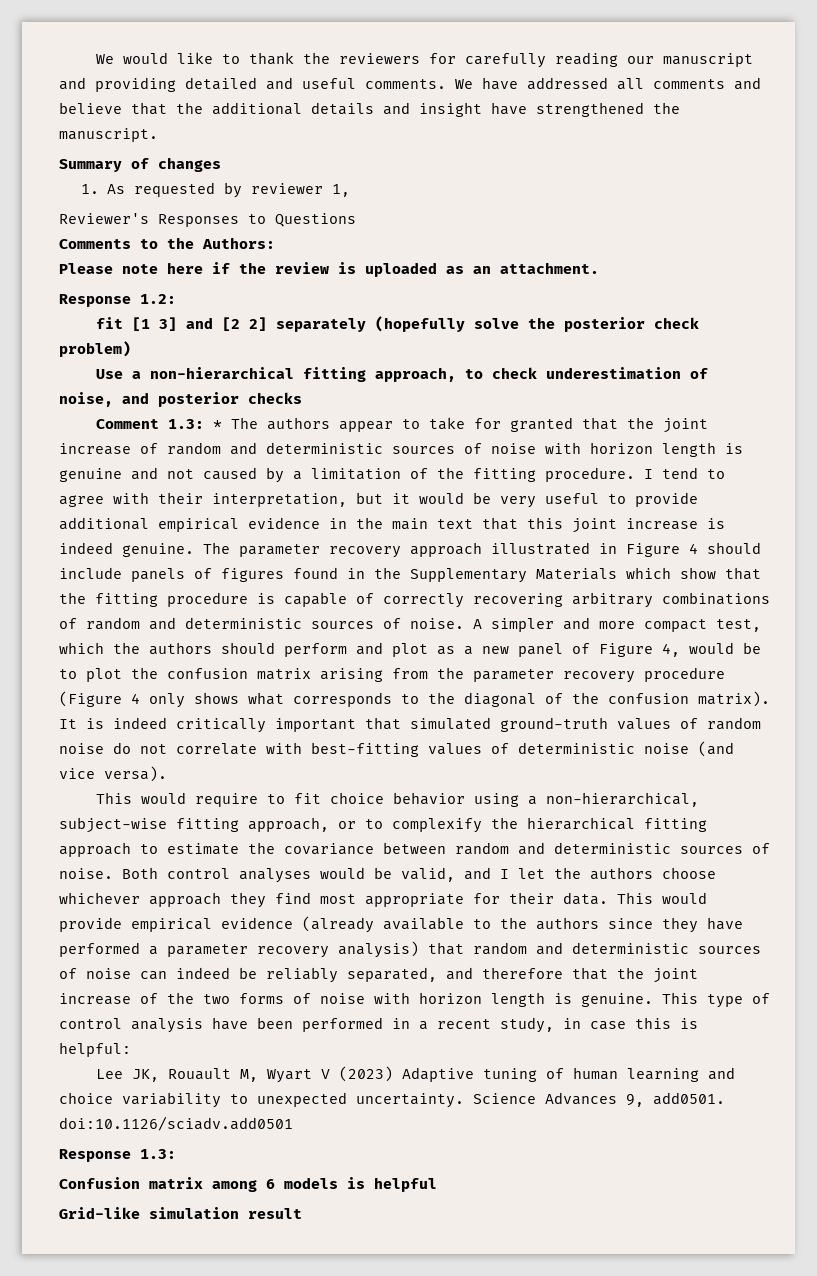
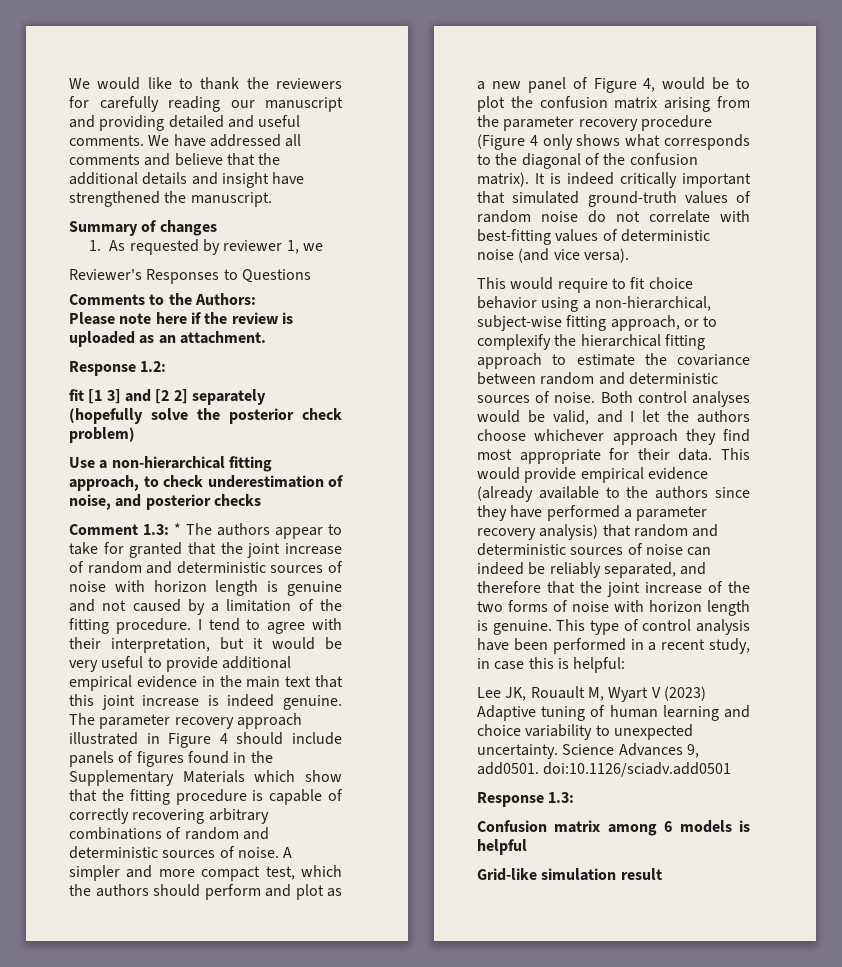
(350, 190) none -> [303,243,324,251] we

